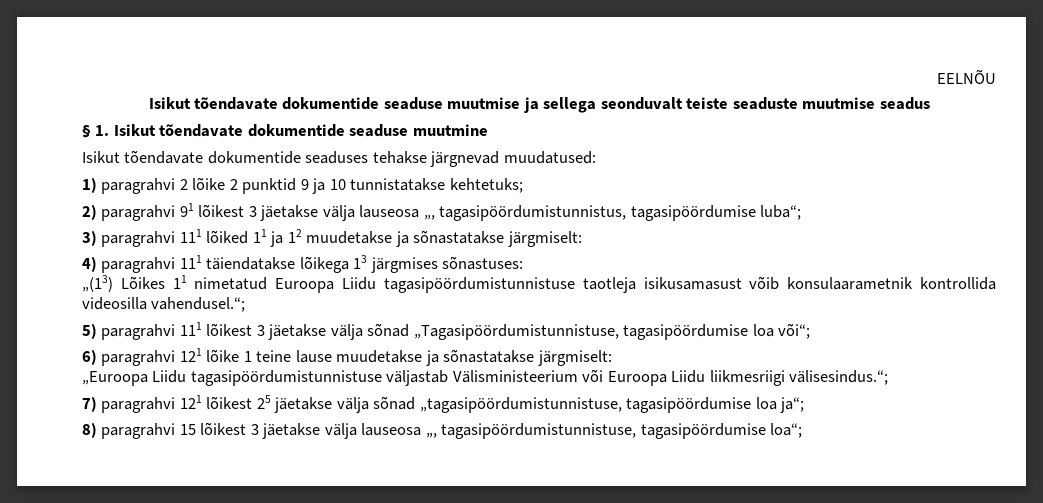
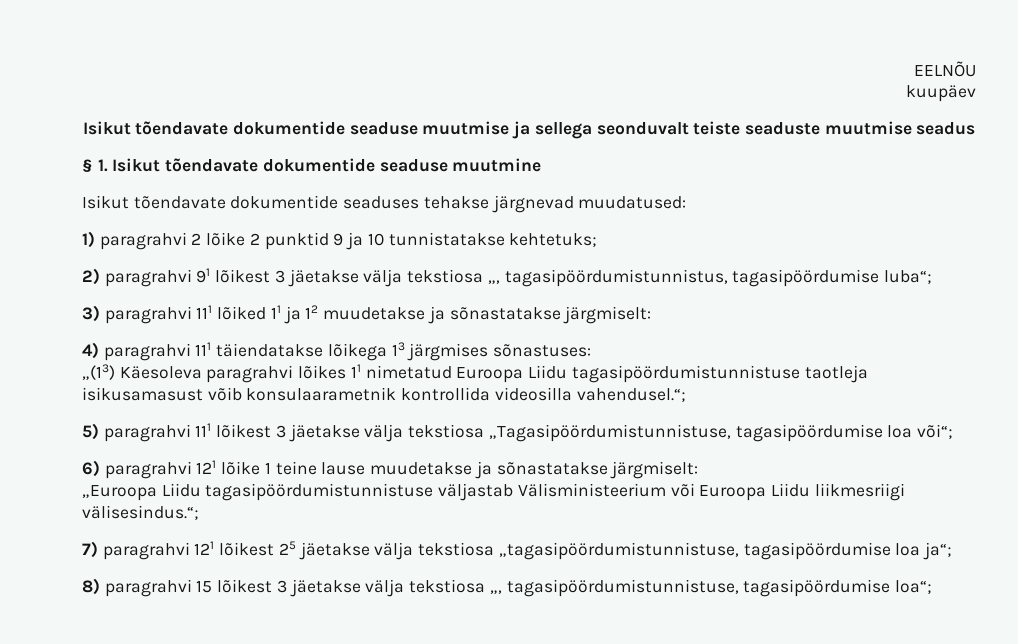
(996, 76) none -> [906,85,976,102] // kuupäev
[359,205,420,218] lauseosa -> [407,269,484,283] tekstiosa
[120,276,165,289] Lõikes -> [119,365,347,383] Käesoleva paragrahvi lõikes
[367,323,410,337] sõnad -> [408,424,485,438] tekstiosa
[373,396,416,410] sõnad -> [418,542,495,556] tekstiosa
[361,423,422,436] lauseosa -> [409,579,486,593] tekstiosa

